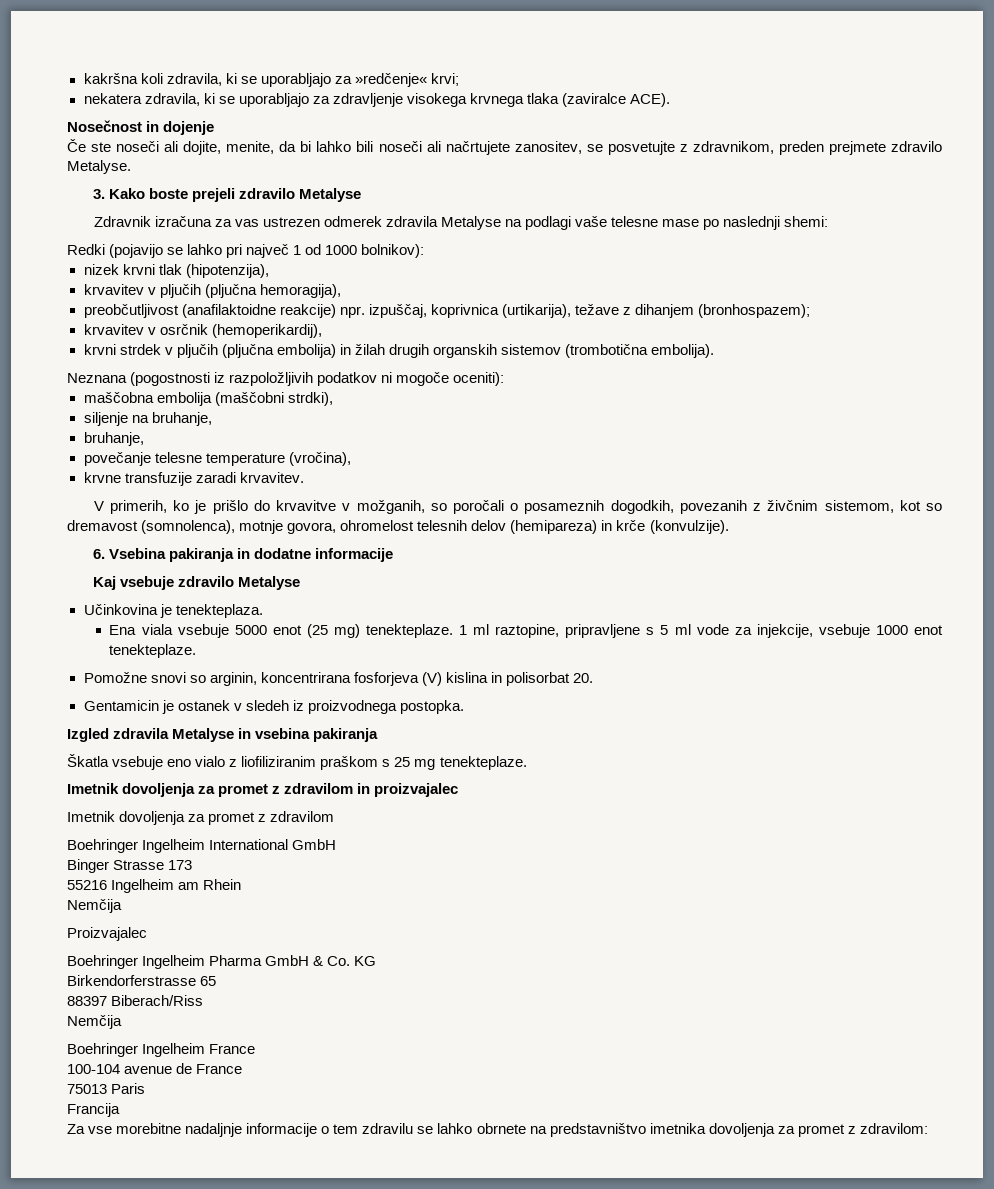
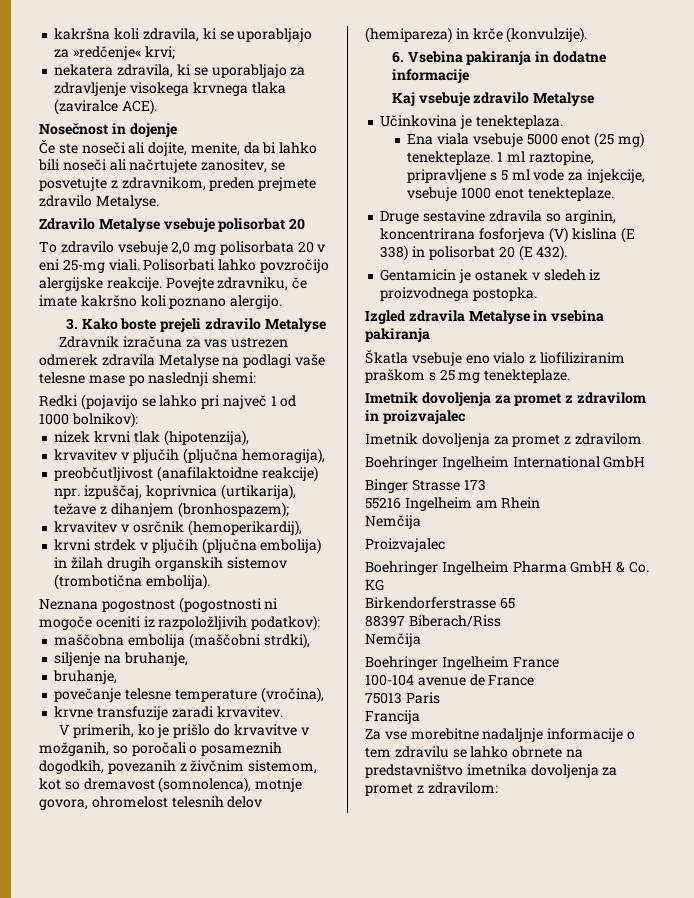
(131, 167) none -> [39,218,306,232] [39,241,327,255] [39,259,329,273] [39,277,308,291] [39,295,283,309] // Zdravilo Metalyse vsebuje polisorbat 20 // To zdravilo vsebuje 2,0 mg polisorbata 20 v eni 25-mg viali. Polisorbati lahko povzročijo alergijske reakcije. Povejte zdravniku, če imate kakršno koli poznano alergijo.
[130,372,505,386] (pogostnosti iz razpoložljivih podatkov ni mogoče oceniti): -> [101,597,279,613] [39,615,321,631] pogostnost (pogostnosti ni mogoče oceniti iz razpoložljivih podatkov):
[83,672,186,683] Pomožne snovi -> [380,210,542,224] Druge sestavine zdravila
[490,672,594,686] in polisorbat 20. -> [620,227,635,243] [380,245,568,261] (E 338) in polisorbat 20 (E 432).

